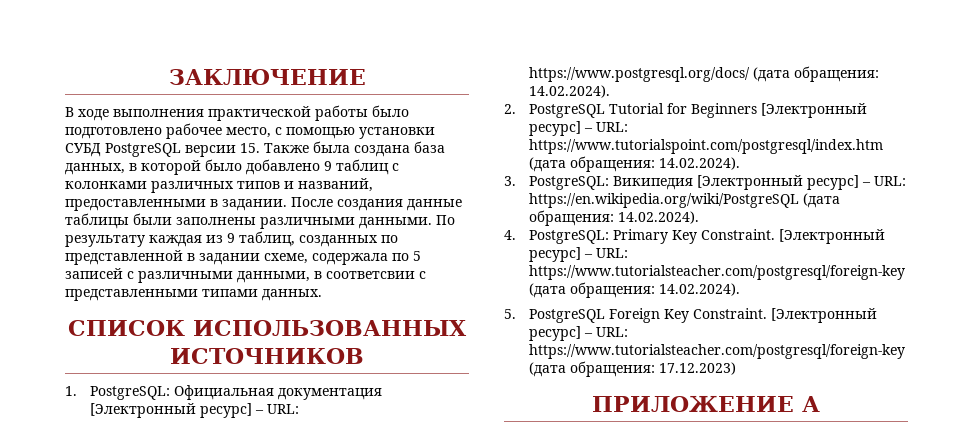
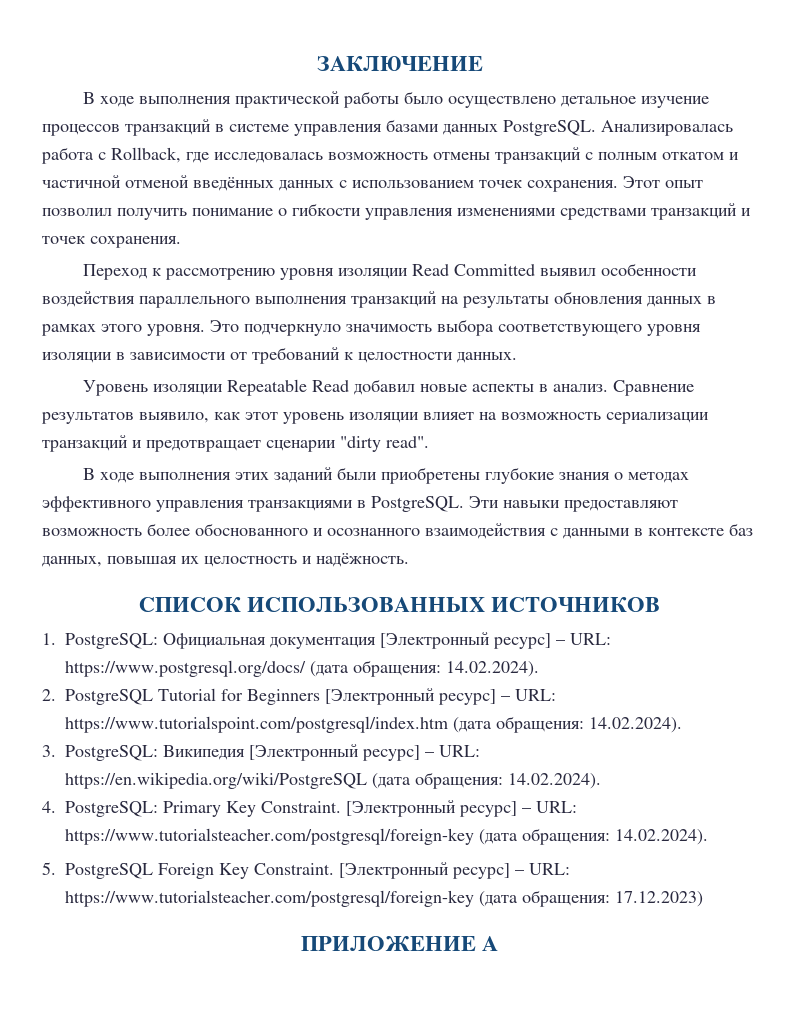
[65,123,435,139] [65,141,445,157] [65,159,399,175] [65,178,373,193] [65,197,462,211] [65,213,455,229] [65,231,398,247] [65,250,421,265] [65,268,426,283] [65,289,322,301] подготовлено рабочее место, с помощью установки СУБД PostgreSQL версии 15. Также была создана база данных, в которой было добавлено 9 таблиц с колонками различных типов и названий, предоставленными в задании. После создания данные таблицы были заполнены различными данными. По результату каждая из 9 таблиц, созданных по представленной в задании схеме, содержала по 5 записей с различными данными, в соответсвии с представленными типами данных. -> [448,96,710,108] [42,119,733,136] [41,147,739,164] [42,175,703,192] [42,203,751,220] [42,236,181,248] [83,263,698,280] [42,291,716,308] [41,319,701,336] [42,347,517,364] [83,379,695,396] [41,412,709,424] [42,435,429,452] [83,467,690,484] [42,496,678,512] [42,523,753,539] [42,553,409,567] осуществлено детальное изучение процессов транзакций в системе управления базами данных PostgreSQL. Анализировалась работа с Rollback, где исследовалась возможность отмены транзакций с полным откатом и частичной отменой введённых данных с использованием точек сохранения. Этот опыт позволил получить понимание о гибкости управления изменениями средствами транзакций и точек сохранения. // Переход к рассмотрению уровня изоляции Read Committed выявил особенности воздействия параллельного выполнения транзакций на результаты обновления данных в рамках этого уровня. Это подчеркнуло значимость выбора соответствующего уровня изоляции в зависимости от требований к целостности данных. // Уровень изоляции Repeatable Read добавил новые аспекты в анализ. Сравнение результатов выявило, как этот уровень изоляции влияет на возможность сериализации транзакций и предотвращает сценарии "dirty read". // В ходе выполнения этих заданий были приобретены глубокие знания о методах эффективного управления транзакциями в PostgreSQL. Эти навыки предоставляют возможность более обоснованного и осознанного взаимодействия с данными в контексте баз данных, повышая их целостность и надёжность.

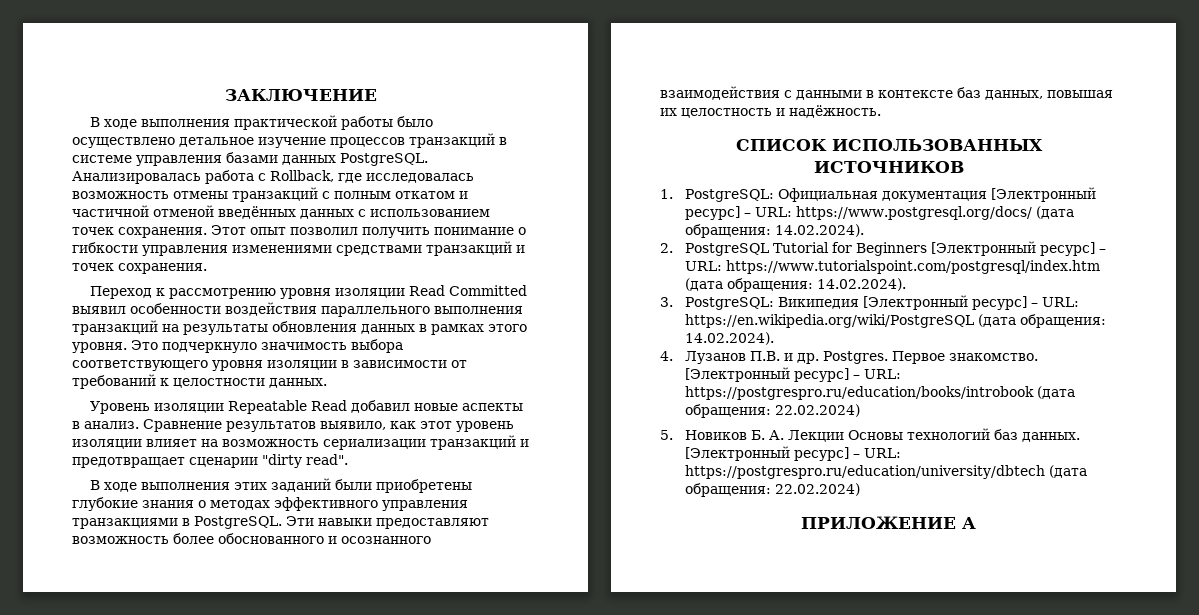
[65,800,577,817] [65,828,708,845] PostgreSQL: Primary Key Constraint. [Электронный ресурс] – URL: https://www.tutorialsteacher.com/postgresql/foreign-key (дата обращения: 14.02.2024). -> [684,351,1038,364] [684,367,901,382] [684,386,1075,400] [684,404,860,418] Лузанов П.В. и др. Postgres. Первое знакомство. [Электронный ресурс] – URL: https://postgrespro.ru/education/books/introbook (дата обращения: 22.02.2024)
[65,862,570,879] [65,890,703,907] PostgreSQL Foreign Key Constraint. [Электронный ресурс] – URL: https://www.tutorialsteacher.com/postgresql/foreign-key (дата обращения: 17.12.2023) -> [684,428,1080,442] [684,446,901,461] [684,465,1087,479] [684,483,860,497] Новиков Б. А. Лекции Основы технологий баз данных. [Электронный ресурс] – URL: https://postgrespro.ru/education/university/dbtech (дата обращения: 22.02.2024)

